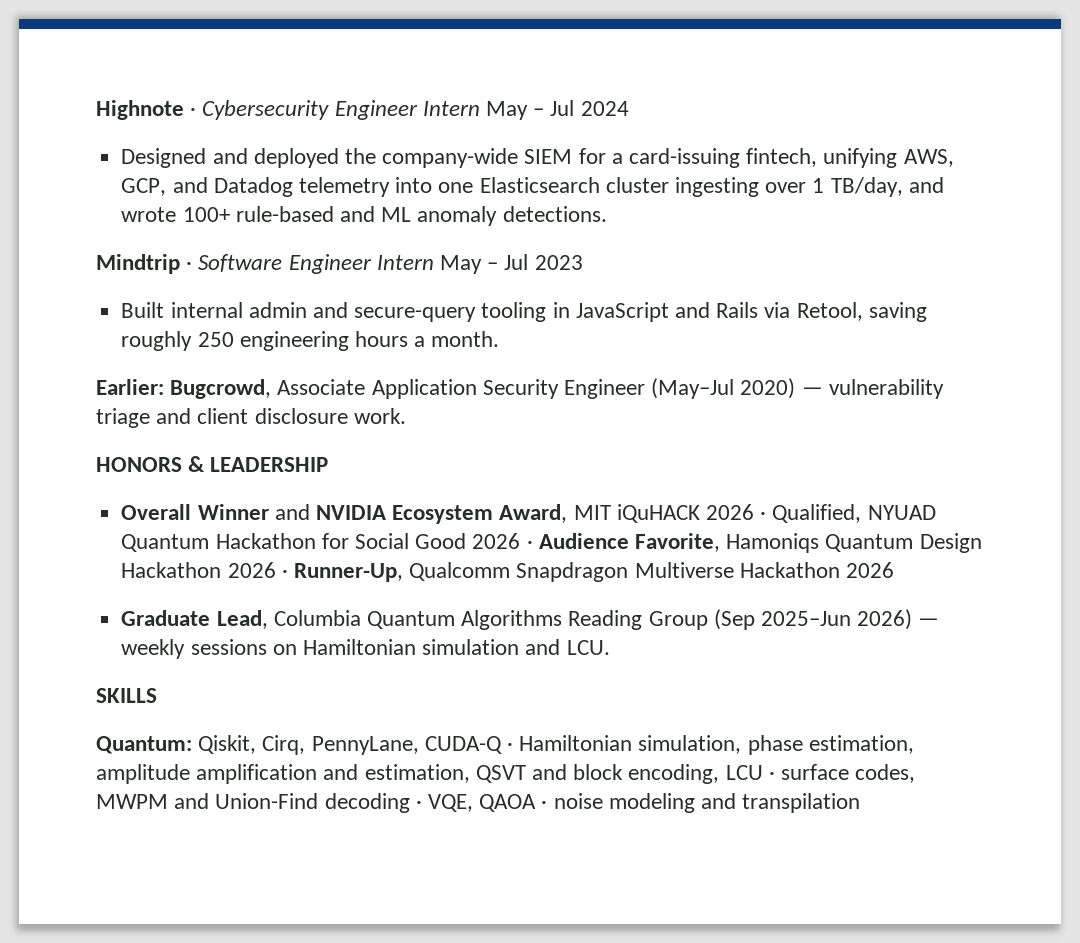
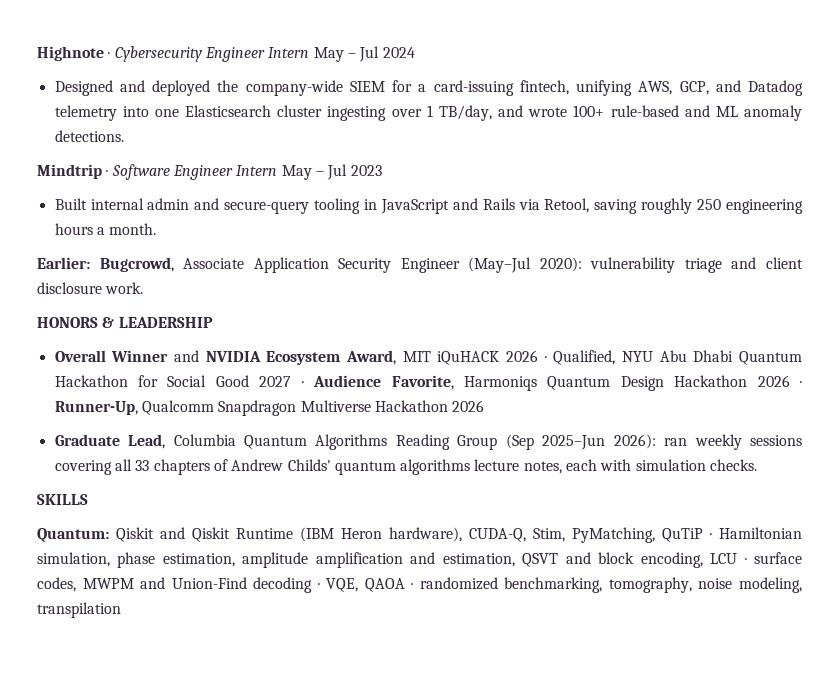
[740,378,823,399] 2020) — -> [539,257,582,272] 2020):
[867,505,936,520] NYUAD -> [621,350,734,362] NYU Abu Dhabi
[472,533,521,549] 2026 -> [259,376,292,387] 2027
[726,533,820,553] Hamoniqs -> [463,376,537,391] Harmoniqs
[857,609,940,630] [121,639,610,659] [96,688,157,703] [96,735,502,755] 2026) — weekly sessions on Hamiltonian simulation and LCU. // SKILLS // Quantum: Qiskit, Cirq, PennyLane, CUDA-Q -> [613,434,803,450] [54,459,758,475] [37,494,88,505] [37,527,703,543] 2026): ran weekly sessions covering all 33 chapters of Andrew Childs' quantum algorithms lecture notes, each with simulation checks. // SKILLS // Quantum: Qiskit and Qiskit Runtime (IBM Heron hardware), CUDA-Q, Stim, PyMatching, QuTiP
[553,793,737,813] noise modeling and -> [419,577,803,593] randomized benchmarking, tomography, noise modeling,

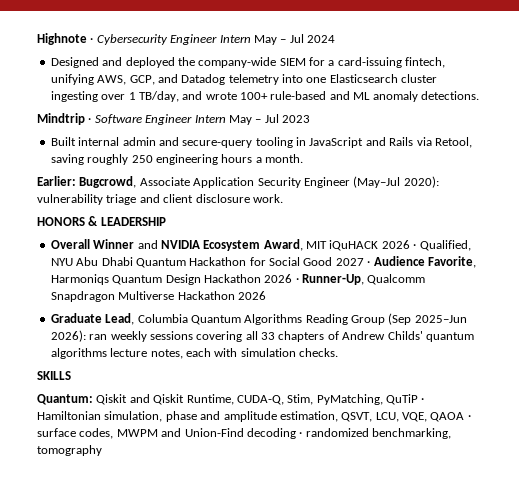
[236,527,462,542] Runtime (IBM Heron hardware), -> [186,394,234,405] Runtime,
[162,552,738,568] estimation, amplitude amplification and estimation, QSVT and block encoding, LCU -> [200,411,465,422] and amplitude estimation, QSVT, LCU, VQE, QAOA
[326,577,803,593] [37,602,121,618] VQE, QAOA · randomized benchmarking, tomography, noise modeling, transpilation -> [305,428,451,439] [37,445,102,456] randomized benchmarking, tomography

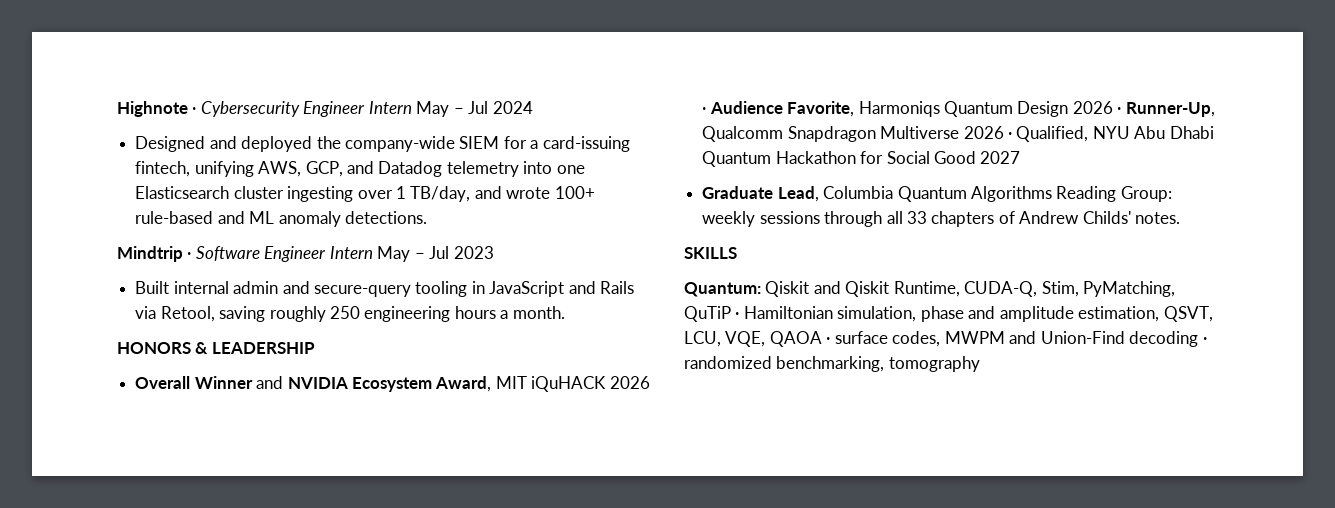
[37,176,439,188] [37,194,283,205] // Earlier: Bugcrowd, Associate Application Security Engineer (May–Jul 2020): vulnerability triage and client disclosure work. -> (565, 312) none
(417, 246) none -> [709,101,1215,117] [702,126,1012,142] Audience Favorite, Harmoniqs Quantum Design 2026 · Runner-Up, Qualcomm Snapdragon Multiverse 2026 ·
[367,256,476,268] [50,274,426,285] [50,291,266,302] · Audience Favorite, Harmoniqs Quantum Design Hackathon 2026 · Runner-Up, Qualcomm Snapdragon Multiverse Hackathon 2026 -> (1021, 157) none
[351,313,467,325] [50,330,108,342] Group (Sep 2025–Jun 2026): ran -> [1120,186,1172,202] Group:
[196,331,243,342] covering -> [824,211,883,227] through
[425,332,474,342] [50,348,338,359] quantum algorithms lecture notes, each with simulation checks. -> [1135,212,1181,224] notes.

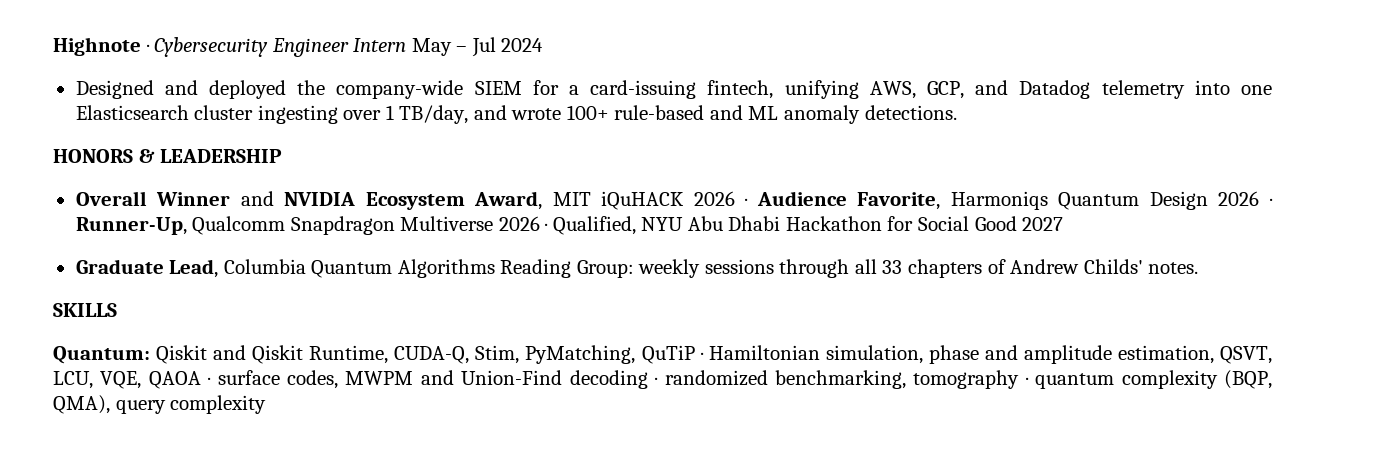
[117,246,494,262] [135,281,635,297] [135,306,565,322] // Mindtrip · Software Engineer Intern May – Jul 2023 // Built internal admin and secure-query tooling in JavaScript and Rails via Retool, saving roughly 250 engineering hours a month. -> (957, 112) none
[702,151,772,167] Quantum -> (781, 223) none
(980, 364) none -> [1025,370,1272,389] [53,395,267,414] · quantum complexity (BQP, QMA), query complexity

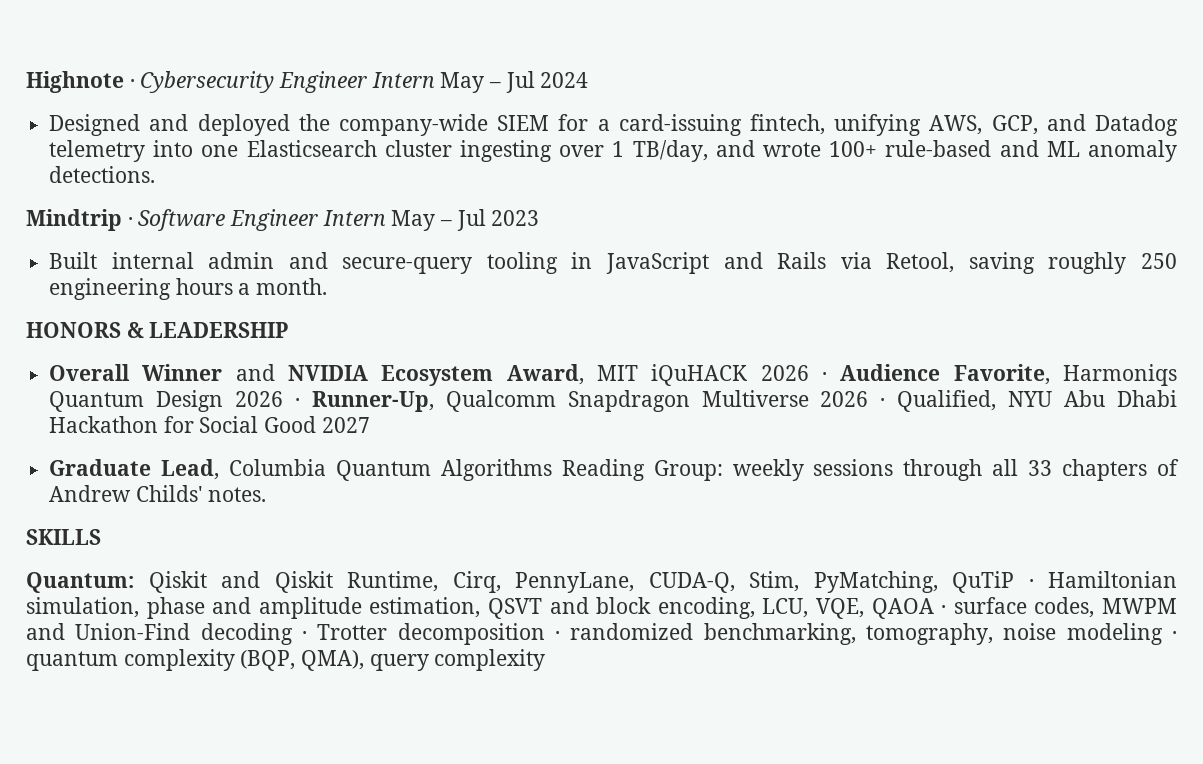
(957, 112) none -> [26,209,540,231] [49,252,1177,274] [49,278,328,300] // Mindtrip · Software Engineer Intern May – Jul 2023 // Built internal admin and secure-query tooling in JavaScript and Rails via Retool, saving roughly 250 engineering hours a month.
(389, 354) none -> [452,571,634,593] Cirq, PennyLane,
[1220,346,1272,364] QSVT, -> [488,597,755,619] QSVT and block encoding,
[664,370,1020,389] randomized benchmarking, tomography -> [317,623,1163,645] Trotter decomposition · randomized benchmarking, tomography, noise modeling

